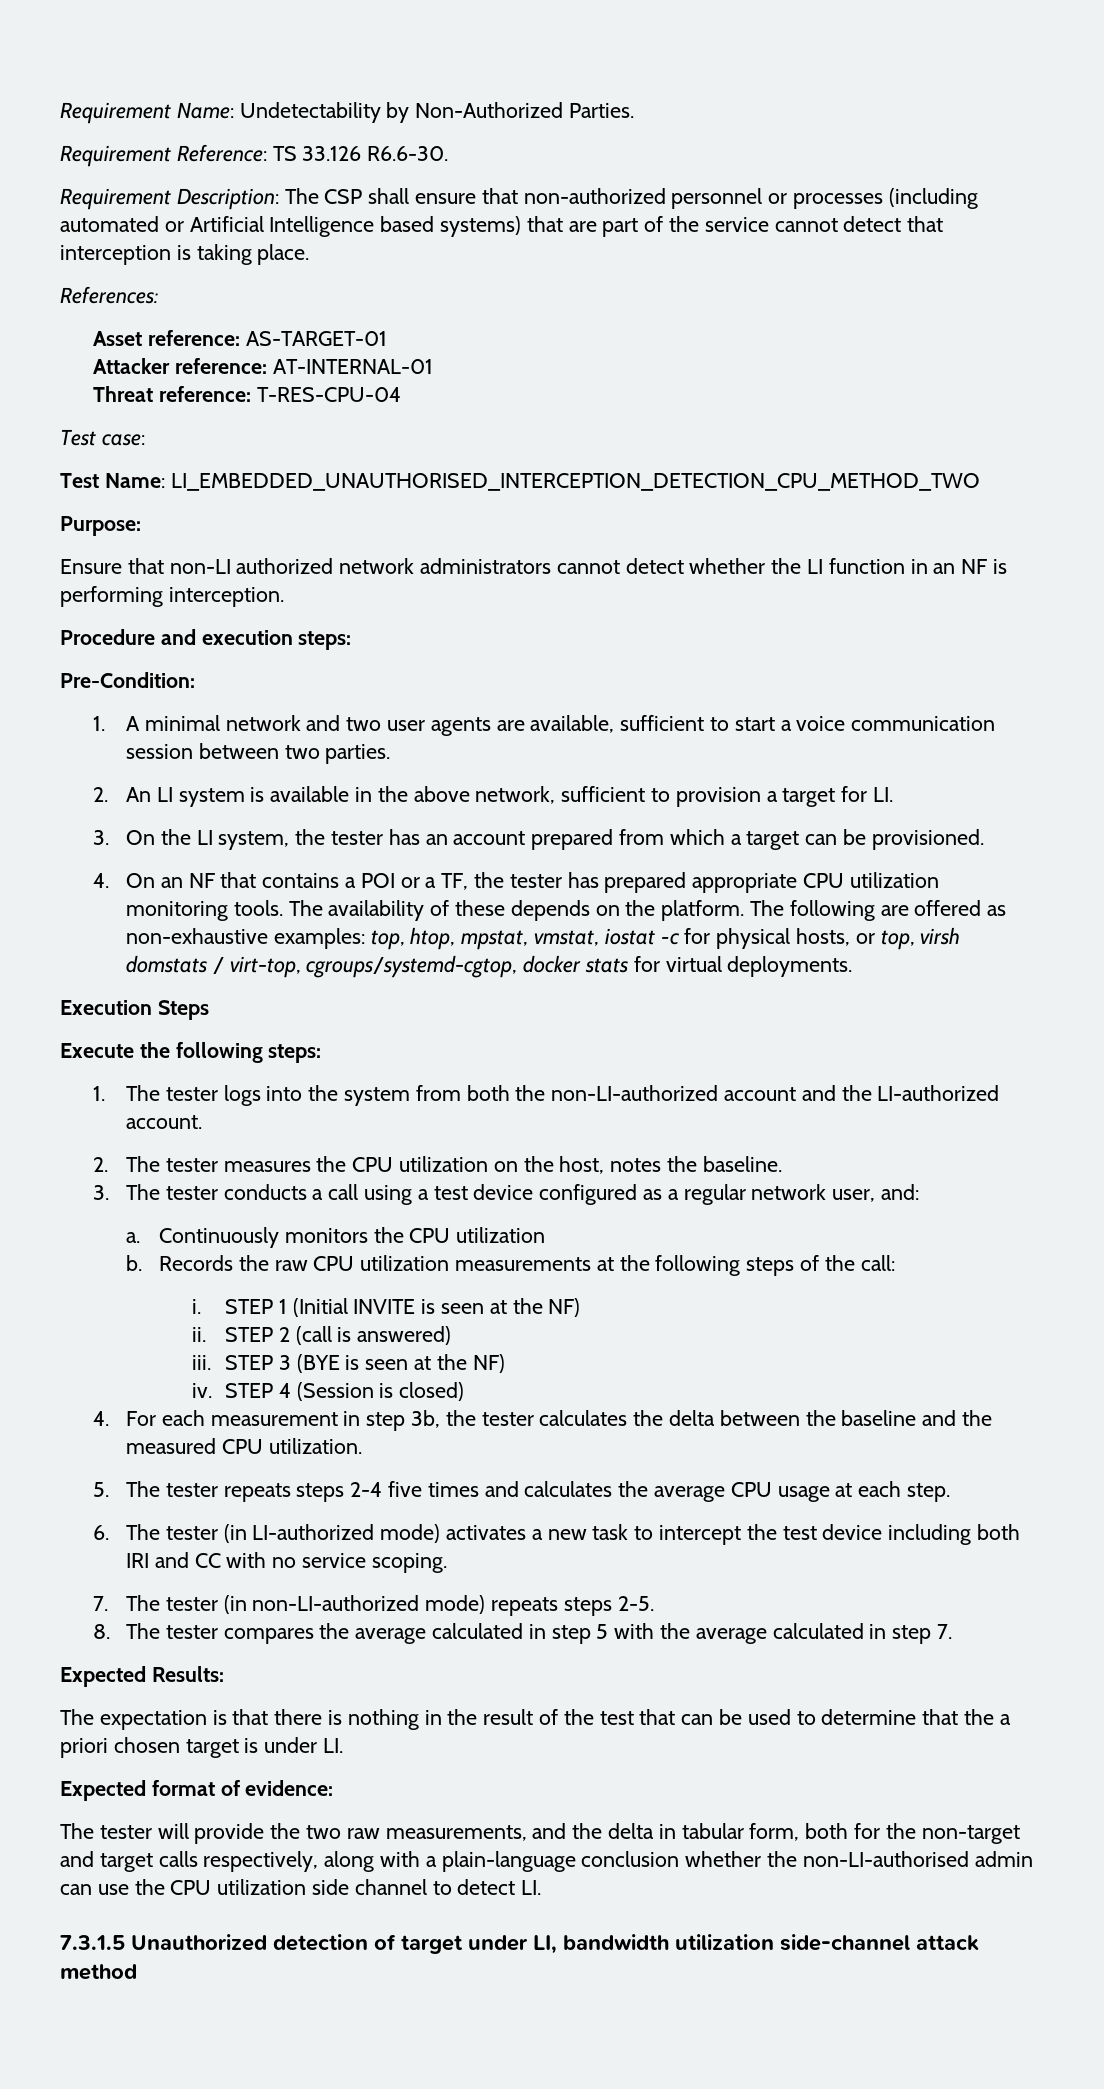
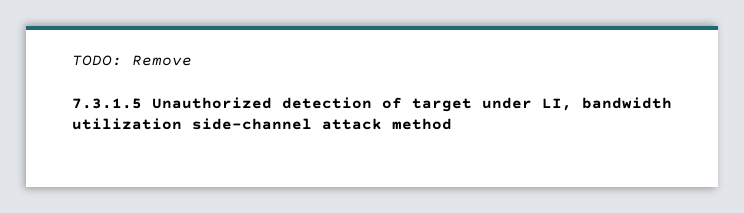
[60,102,635,124] [60,144,449,167] [60,188,978,210] [60,216,944,237] [60,244,310,265] [60,286,158,304] [93,330,387,346] [93,358,433,374] [93,386,401,402] [60,429,145,446] [60,473,980,491] [60,516,141,536] [60,558,1008,574] [60,586,284,607] [60,629,352,650] [60,672,195,688] [93,715,996,736] [126,743,391,764] [93,786,894,807] [93,829,984,850] [93,872,939,893] [126,900,1007,921] [126,927,961,950] [126,955,853,978] [60,1000,209,1020] [60,1042,322,1063] [93,1085,1000,1106] [126,1115,203,1129] [93,1156,782,1174] [93,1184,920,1205] [126,1227,546,1248] [126,1255,895,1276] [192,1298,581,1317] [192,1326,452,1345] [192,1354,505,1373] [192,1382,465,1401] [93,1410,993,1431] [126,1438,362,1454] [93,1481,951,1502] [93,1524,1021,1545] [126,1552,447,1573] [93,1595,654,1616] [93,1623,953,1644] [60,1666,224,1687] [60,1709,1011,1730] [60,1737,344,1758] [60,1780,334,1801] [60,1823,1020,1844] [60,1851,1033,1872] [60,1879,542,1895] Requirement Name: Undetectability by Non-Authorized Parties. // Requirement Reference: TS 33.126 R6.6-30. // Requirement Description: The CSP shall ensure that non-authorized personnel or processes (including automated or Artificial Intelligence based systems) that are part of the service cannot detect that interception is taking place. // References: // Asset reference: AS-TARGET-01 // Attacker reference: AT-INTERNAL-01 // Threat reference: T-RES-CPU-04 // Test case: // Test Name: LI_EMBEDDED_UNAUTHORISED_INTERCEPTION_DETECTION_CPU_METHOD_TWO // Purpose: // Ensure that non-LI authorized network administrators cannot detect whether the LI function in an NF is performing interception. // Procedure and execution steps: // Pre-Condition: // 1. A minimal network and two user agents are available, sufficient to start a voice communication session between two parties. // 2. An LI system is available in the above network, sufficient to provision a target for LI. // 3. On the LI system, the tester has an account prepared from which a target can be provisioned. // 4. On an NF that contains a POI or a TF, the tester has prepared appropriate CPU utilization monitoring tools. The availability of these depends on the platform. The following are offered as non-exhaustive examples: top, htop, mpstat, vmstat, iostat -c for physical hosts, or top, virsh domstats / virt-top, cgroups/systemd-cgtop, docker stats for virtual deployments. // Execution Steps // Execute the following steps: // 1. The tester logs into the system from both the non-LI-authorized account and the LI-authorized account. // 2. The tester measures the CPU utilization on the host, notes the baseline. // 3. The tester conducts a call using a test device configured as a regular network user, and: // a. Continuously monitors the CPU utilization // b. Records the raw CPU utilization measurements at the following steps of the call: // i. STEP 1 (Initial INVITE is seen at the NF) // ii. STEP 2 (call is answered) // iii. STEP 3 (BYE is seen at the NF) // iv. STEP 4 (Session is closed) // 4. For each measurement in step 3b, the tester calculates the delta between the baseline and the measured CPU utilization. // 5. The tester repeats steps 2-4 five times and calculates the average CPU usage at each step. // 6. The tester (in LI-authorized mode) activates a new task to intercept the test device including both IRI and CC with no service scoping. // 7. The tester (in non-LI-authorized mode) repeats steps 2-5. // 8. The tester compares the average calculated in step 5 with the average calculated in step 7. // Expected Results: // The expectation is that there is nothing in the result of the test that can be used to determine that the a priori chosen target is under LI. // Expected format of evidence: // The tester will provide the two raw measurements, and the delta in tabular form, both for the non-target and target calls respectively, along with a plain-language conclusion whether the non-LI-authorised admin can use the CPU utilization side channel to detect LI. -> [72,55,192,66] TODO: Remove

